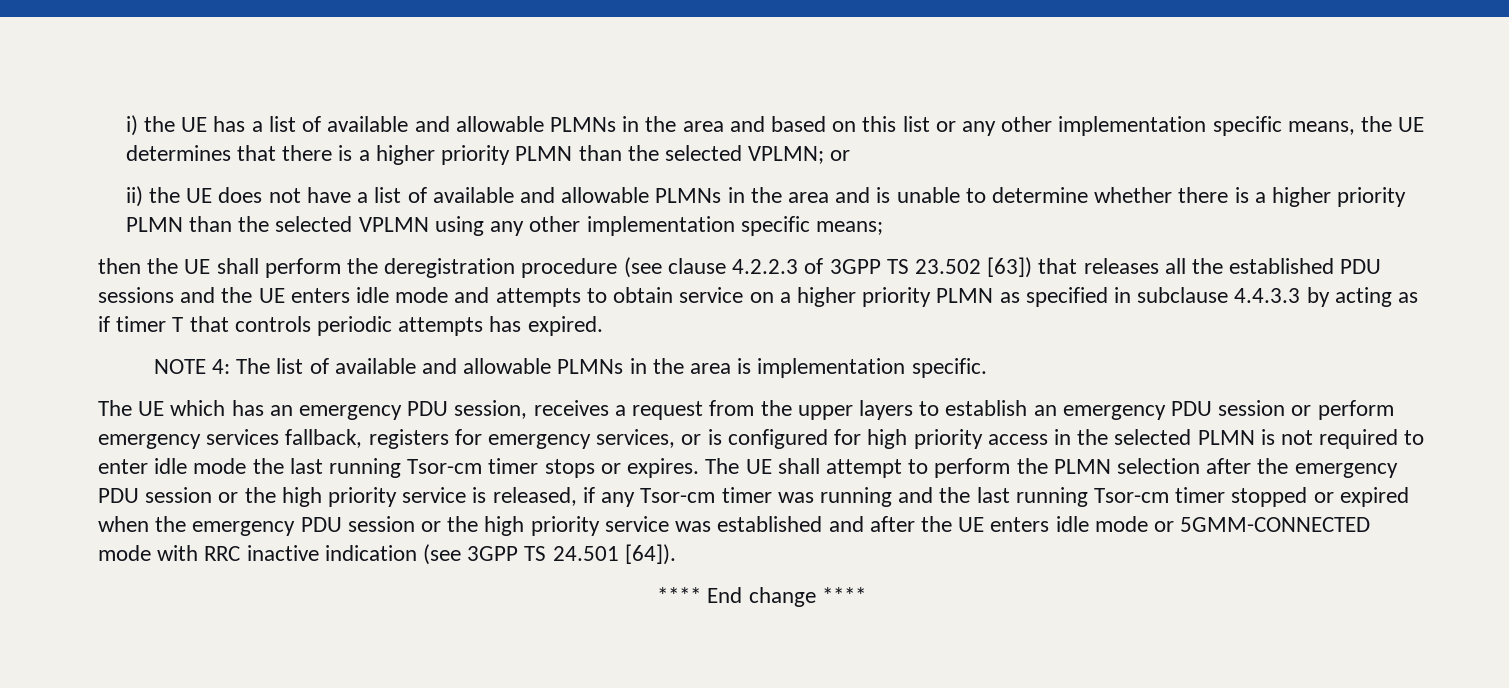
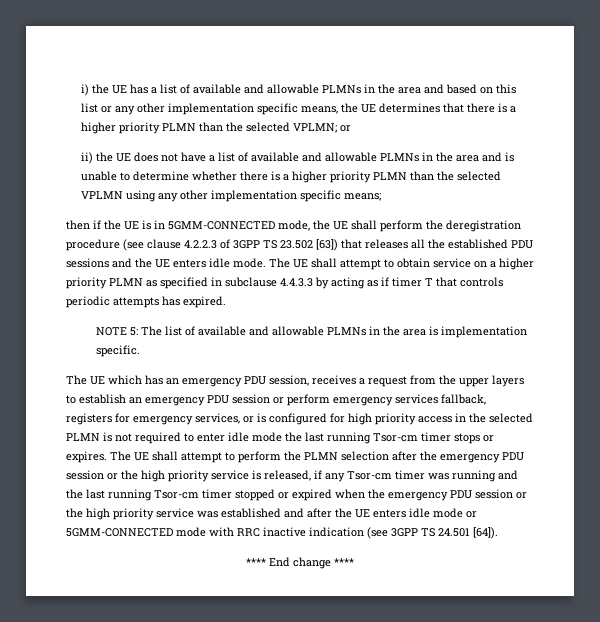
(141, 266) none -> [93,220,310,231] if the UE is in 5GMM-CONNECTED mode,
[395,287,581,307] mode and attempts -> [233,258,381,270] mode. The UE shall attempt
[211,359,230,374] 4: -> [130,327,139,336] 5:

